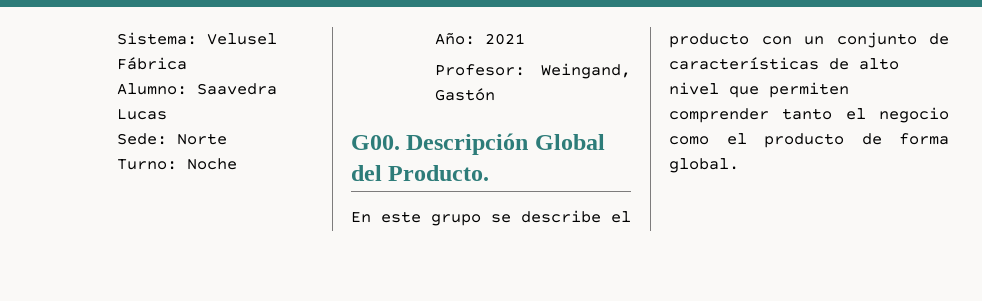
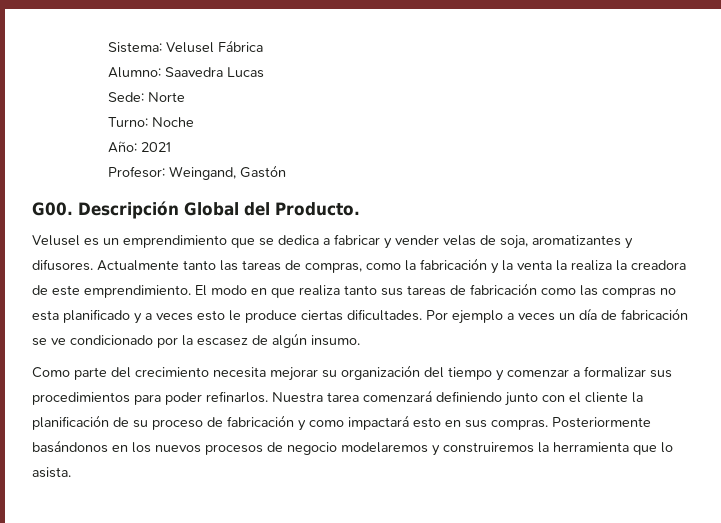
[351,210,631,226] [669,32,949,48] [669,57,899,70] [669,82,849,98] [669,107,949,123] [669,133,949,148] [669,158,739,173] En este grupo se describe el producto con un conjunto de características de alto nivel que permiten comprender tanto el negocio como el producto de forma global. -> [32,234,633,249] [32,258,686,274] [32,283,676,298] [32,308,688,324] [32,333,360,348] [32,365,672,381] [32,390,643,406] [32,415,651,431] [32,440,673,456] [32,467,71,478] Velusel es un emprendimiento que se dedica a fabricar y vender velas de soja, aromatizantes y difusores. Actualmente tanto las tareas de compras, como la fabricación y la venta la realiza la creadora de este emprendimiento. El modo en que realiza tanto sus tareas de fabricación como las compras no esta planificado y a veces esto le produce ciertas dificultades. Por ejemplo a veces un día de fabricación se ve condicionado por la escasez de algún insumo. // Como parte del crecimiento necesita mejorar su organización del tiempo y comenzar a formalizar sus procedimientos para poder refinarlos. Nuestra tarea comenzará definiendo junto con el cliente la planificación de su proceso de fabricación y como impactará esto en sus compras. Posteriormente basándonos en los nuevos procesos de negocio modelaremos y construiremos la herramienta que lo asista.

